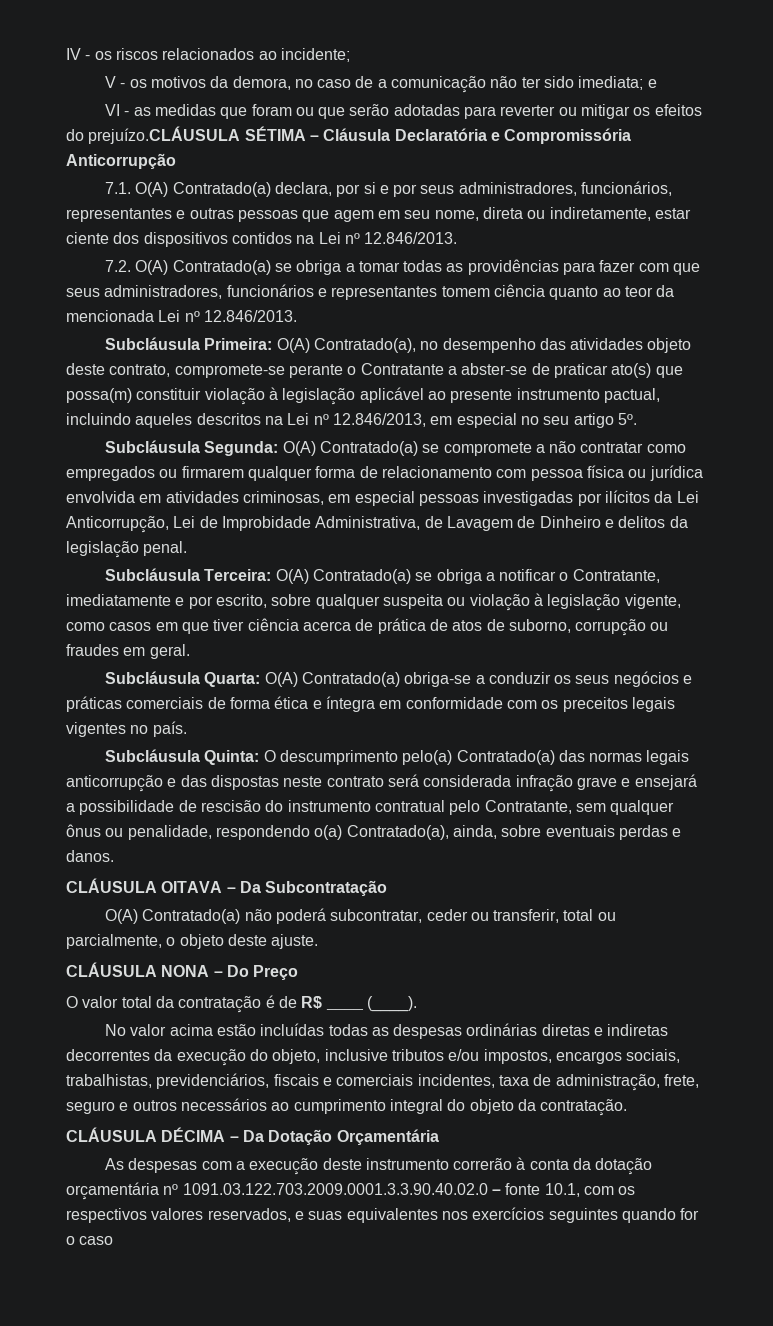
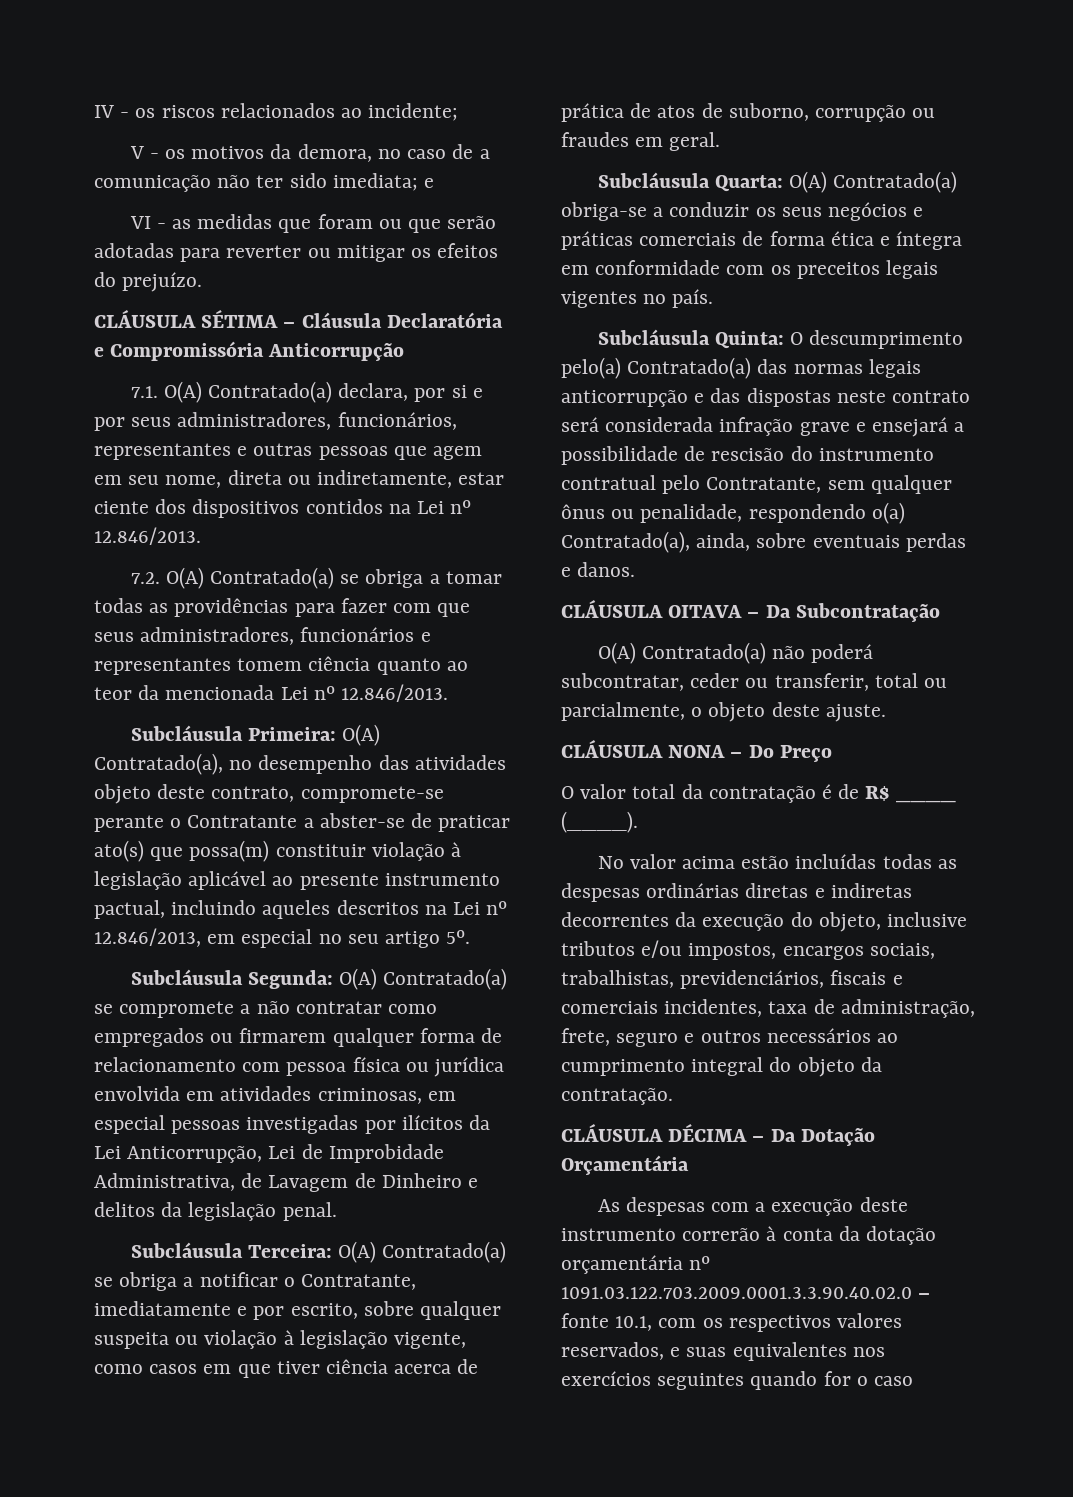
[88,126,241,144] prejuízo.CLÁUSULA -> [122,272,203,292] [94,310,196,328] prejuízo. // CLÁUSULA

